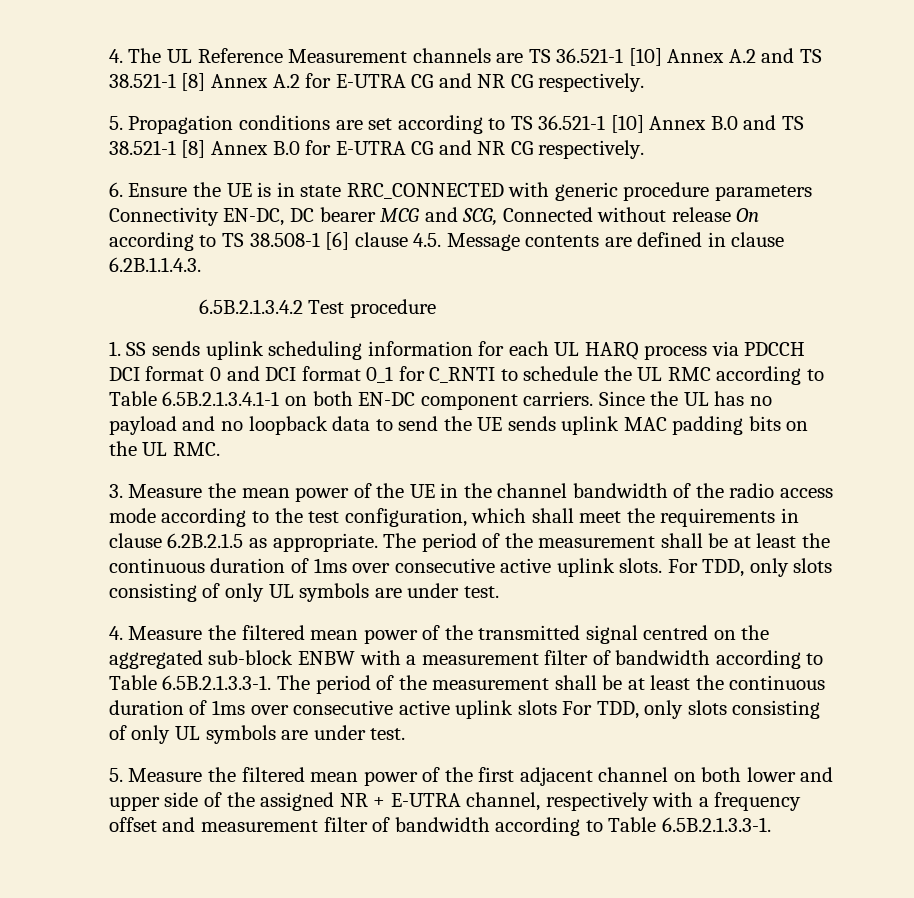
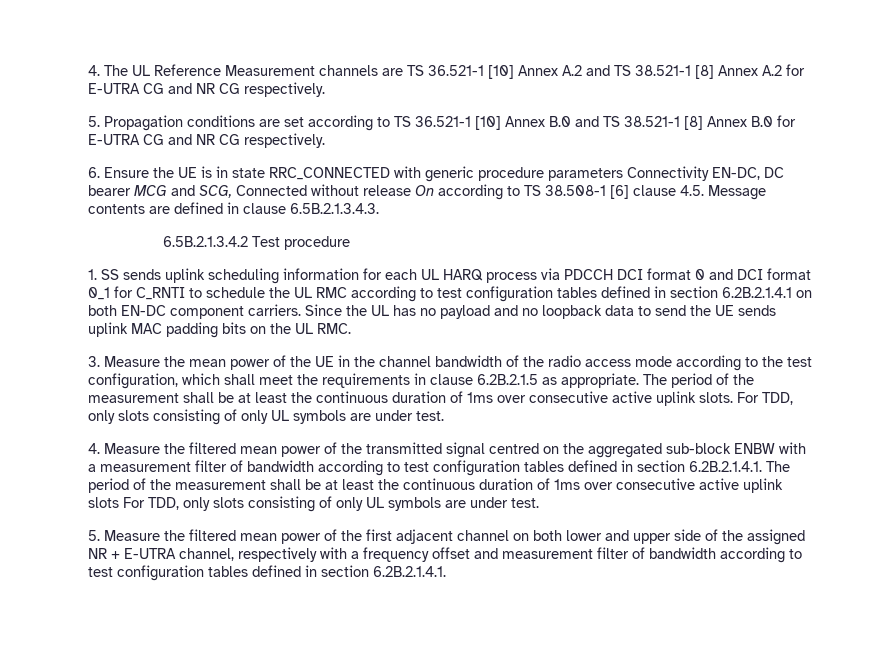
[108,257,201,272] 6.2B.1.1.4.3. -> [290,203,380,214] 6.5B.2.1.3.4.3.
[108,391,280,406] Table 6.5B.2.1.3.4.1-1 -> [437,286,793,302] test configuration tables defined in section 6.2B.2.1.4.1
[108,675,272,690] Table 6.5B.2.1.3.3-1. -> [404,460,763,476] test configuration tables defined in section 6.2B.2.1.4.1.
[608,817,771,832] Table 6.5B.2.1.3.3-1. -> [88,565,447,581] test configuration tables defined in section 6.2B.2.1.4.1.

